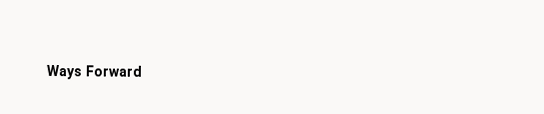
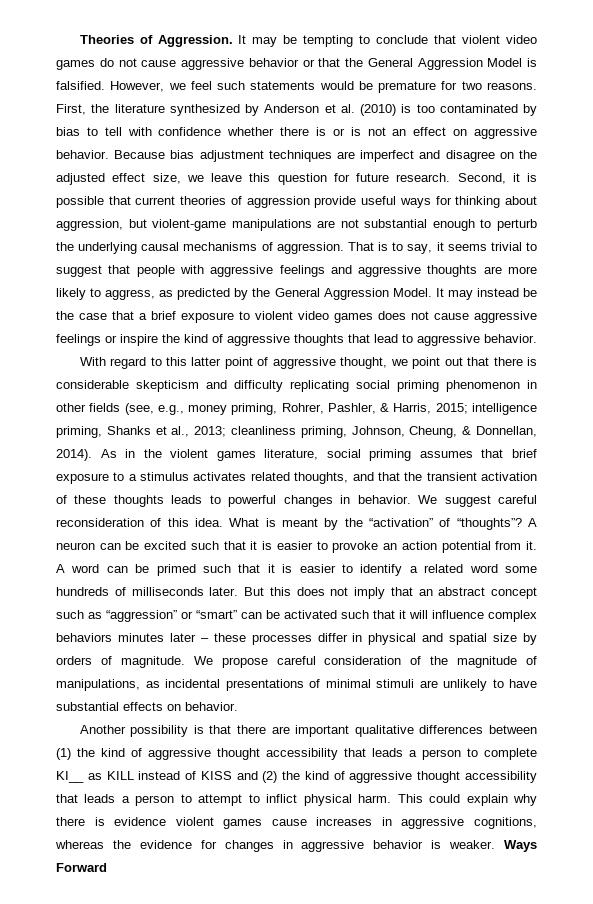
(46, 72) none -> [79,35,537,47] [56,58,537,70] [56,81,537,93] [56,104,537,116] [56,127,537,139] [56,150,537,162] [56,173,537,185] [56,196,538,208] [56,219,537,231] [56,242,537,254] [56,265,537,277] [56,288,538,300] [56,311,537,323] [56,334,537,346] [79,357,537,369] [56,380,537,392] [56,403,537,415] [56,426,537,438] [56,449,538,461] [56,472,537,484] [56,495,537,507] [56,518,537,530] [56,541,537,553] [56,564,537,576] [56,587,537,599] [56,610,537,622] [56,633,537,645] [56,656,537,668] [56,679,537,691] [56,702,238,711] [79,725,537,737] [56,748,537,760] [56,771,537,783] [56,794,537,806] [56,817,537,829] [55,840,496,852] Theories of Aggression. It may be tempting to conclude that violent video games do not cause aggressive behavior or that the General Aggression Model is falsified. However, we feel such statements would be premature for two reasons. First, the literature synthesized by Anderson et al. (2010) is too contaminated by bias to tell with confidence whether there is or is not an effect on aggressive behavior. Because bias adjustment techniques are imperfect and disagree on the adjusted effect size, we leave this question for future research. Second, it is possible that current theories of aggression provide useful ways for thinking about aggression, but violent-game manipulations are not substantial enough to perturb the underlying causal mechanisms of aggression. That is to say, it seems trivial to suggest that people with aggressive feelings and aggressive thoughts are more likely to aggress, as predicted by the General Aggression Model. It may instead be the case that a brief exposure to violent video games does not cause aggressive feelings or inspire the kind of aggressive thoughts that lead to aggressive behavior. // With regard to this latter point of aggressive thought, we point out that there is considerable skepticism and difficulty replicating social priming phenomenon in other fields (see, e.g., money priming, Rohrer, Pashler, & Harris, 2015; intelligence priming, Shanks et al., 2013; cleanliness priming, Johnson, Cheung, & Donnellan, 2014). As in the violent games literature, social priming assumes that brief exposure to a stimulus activates related thoughts, and that the transient activation of these thoughts leads to powerful changes in behavior. We suggest careful reconsideration of this idea. What is meant by the “activation” of “thoughts”? A neuron can be excited such that it is easier to provoke an action potential from it. A word can be primed such that it is easier to identify a related word some hundreds of milliseconds later. But this does not imply that an abstract concept such as “aggression” or “smart” can be activated such that it will influence complex behaviors minutes later – these processes differ in physical and spatial size by orders of magnitude. We propose careful consideration of the magnitude of manipulations, as incidental presentations of minimal stimuli are unlikely to have substantial effects on behavior. // Another possibility is that there are important qualitative differences between (1) the kind of aggressive thought accessibility that leads a person to complete KI__ as KILL instead of KISS and (2) the kind of aggressive thought accessibility that leads a person to attempt to inflict physical harm. This could explain why there is evidence violent games cause increases in aggressive cognitions, whereas the evidence for changes in aggressive behavior is weaker.

